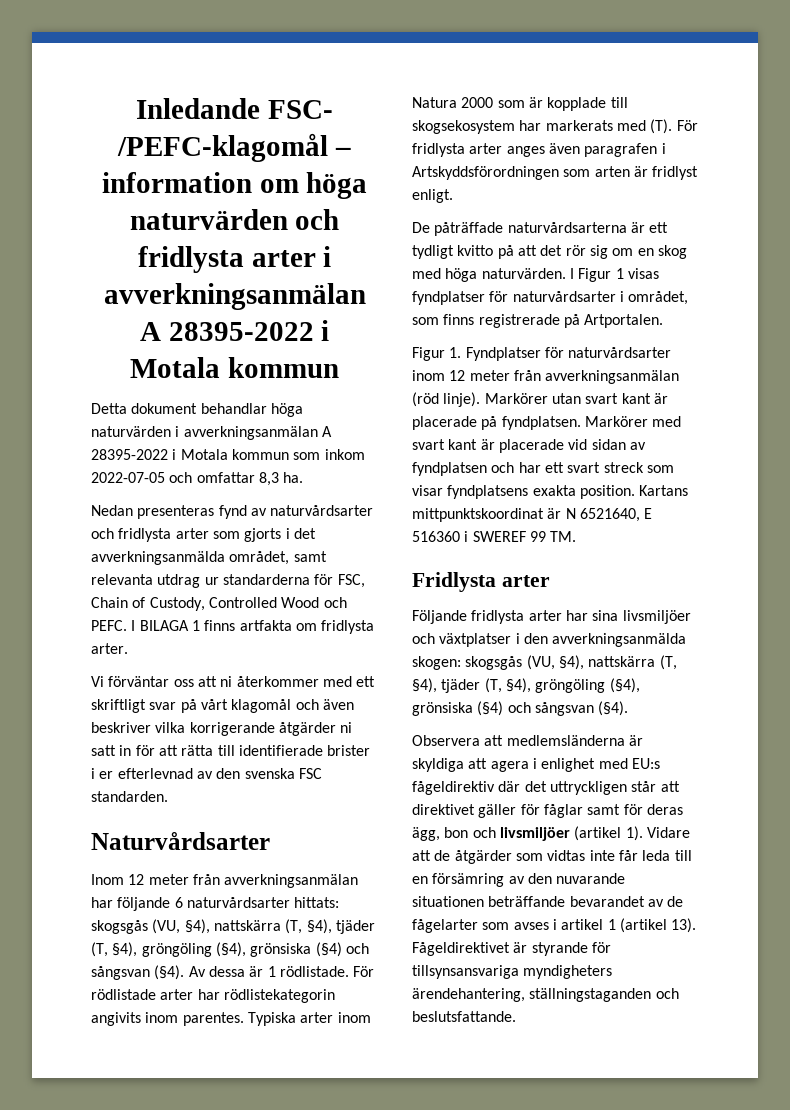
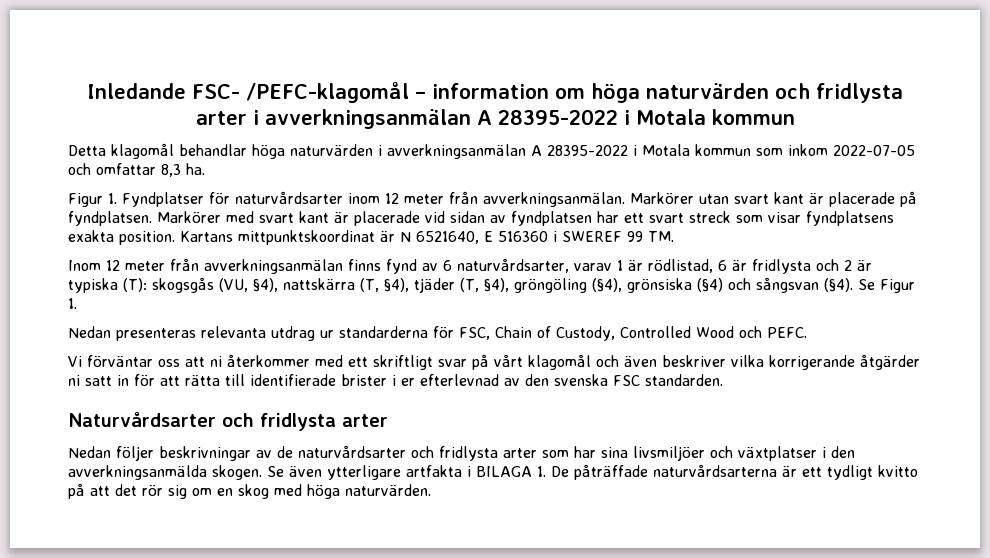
[131,403,198,414] dokument -> [111,143,174,159] klagomål
[91,505,374,519] [91,528,316,542] [91,551,327,565] Nedan presenteras fynd av naturvårdsarter och fridlysta arter som gjorts i det avverkningsanmälda området, samt -> [68,191,917,207] [68,211,894,226] [68,230,674,245] [68,258,872,274] [68,277,915,293] [68,298,77,309] [68,326,196,341] Figur 1. Fyndplatser för naturvårdsarter inom 12 meter från avverkningsanmälan. Markörer utan svart kant är placerade på fyndplatsen. Markörer med svart kant är placerade vid sidan av fyndplatsen har ett svart streck som visar fyndplatsens exakta position. Kartans mittpunktskoordinat är N 6521640, E 516360 i SWEREF 99 TM. // Inom 12 meter från avverkningsanmälan finns fynd av 6 naturvårdsarter, varav 1 är rödlistad, 6 är fridlysta och 2 är typiska (T): skogsgås (VU, §4), nattskärra (T, §4), tjäder (T, §4), gröngöling (§4), grönsiska (§4) och sångsvan (§4). Se Figur 1. // Nedan presenteras
[131,620,375,634] [91,643,128,654] I BILAGA 1 finns artfakta om fridlysta arter. -> (807, 332) none
[91,874,359,888] [91,897,340,911] [91,919,375,934] [91,942,369,957] [91,965,375,980] [91,989,335,1003] [91,1012,371,1026] [412,97,628,111] [412,119,698,134] [412,143,666,157] [412,166,699,180] [412,189,453,203] // Inom 12 meter från avverkningsanmälan har följande 6 naturvårdsarter hittats: skogsgås (VU, §4), nattskärra (T, §4), tjäder (T, §4), gröngöling (§4), grönsiska (§4) och sångsvan (§4). Av dessa är 1 rödlistade. För rödlistade arter har rödlistekategorin angivits inom parentes. Typiska arter inom Natura 2000 som är kopplade till skogsekosystem har markerats med (T). För fridlysta arter anges även paragrafen i Artskyddsförordningen som arten är fridlyst enligt. // -> [222,413,388,431] [68,445,855,461] [68,465,546,480] och fridlysta arter // Nedan följer beskrivningar av de naturvårdsarter och fridlysta arter som har sina livsmiljöer och växtplatser i den avverkningsanmälda skogen. Se även ytterligare artfakta i BILAGA 1.
[569,268,659,282] [412,291,689,305] [412,314,664,328] [412,347,672,361] [412,370,680,384] [412,392,668,407] [412,416,682,430] [412,439,646,453] [412,462,674,476] [412,485,689,499] [412,508,653,522] [412,531,577,542] [412,572,550,592] [412,610,691,624] [412,633,687,647] [412,655,677,670] [412,678,640,693] [412,701,629,716] [412,735,643,746] [412,758,660,772] [412,781,680,795] [412,804,683,818] [412,826,690,841] [412,850,692,864] [412,873,626,887] [412,896,684,907] [412,918,697,933] [412,942,611,956] [412,965,613,979] [412,988,679,1002] [412,1011,516,1022] I Figur 1 visas fyndplatser för naturvårdsarter i området, som finns registrerade på Artportalen. // Figur 1. Fyndplatser för naturvårdsarter inom 12 meter från avverkningsanmälan (röd linje). Markörer utan svart kant är placerade på fyndplatsen. Markörer med svart kant är placerade vid sidan av fyndplatsen och har ett svart streck som visar fyndplatsens exakta position. Kartans mittpunktskoordinat är N 6521640, E 516360 i SWEREF 99 TM. // Fridlysta arter // Följande fridlysta arter har sina livsmiljöer och växtplatser i den avverkningsanmälda skogen: skogsgås (VU, §4), nattskärra (T, §4), tjäder (T, §4), gröngöling (§4), grönsiska (§4) och sångsvan (§4). // Observera att medlemsländerna är skyldiga att agera i enlighet med EU:s fågeldirektiv där det uttryckligen står att direktivet gäller för fåglar samt för deras ägg, bon och livsmiljöer (artikel 1). Vidare att de åtgärder som vidtas inte får leda till en försämring av den nuvarande situationen beträffande bevarandet av de fågelarter som avses i artikel 1 (artikel 13). Fågeldirektivet är styrande för tillsynsansvariga myndigheters ärendehantering, ställningstaganden och beslutsfattande. -> (431, 490) none

